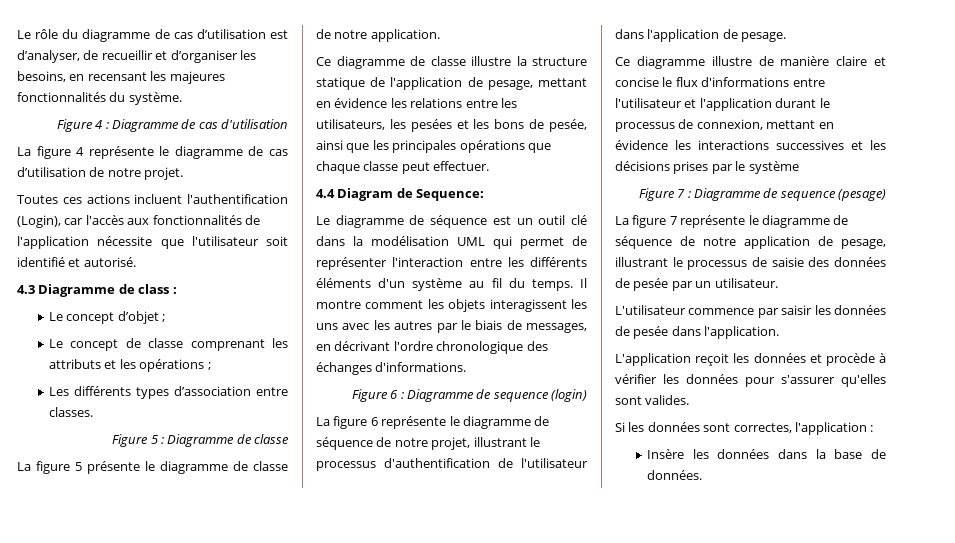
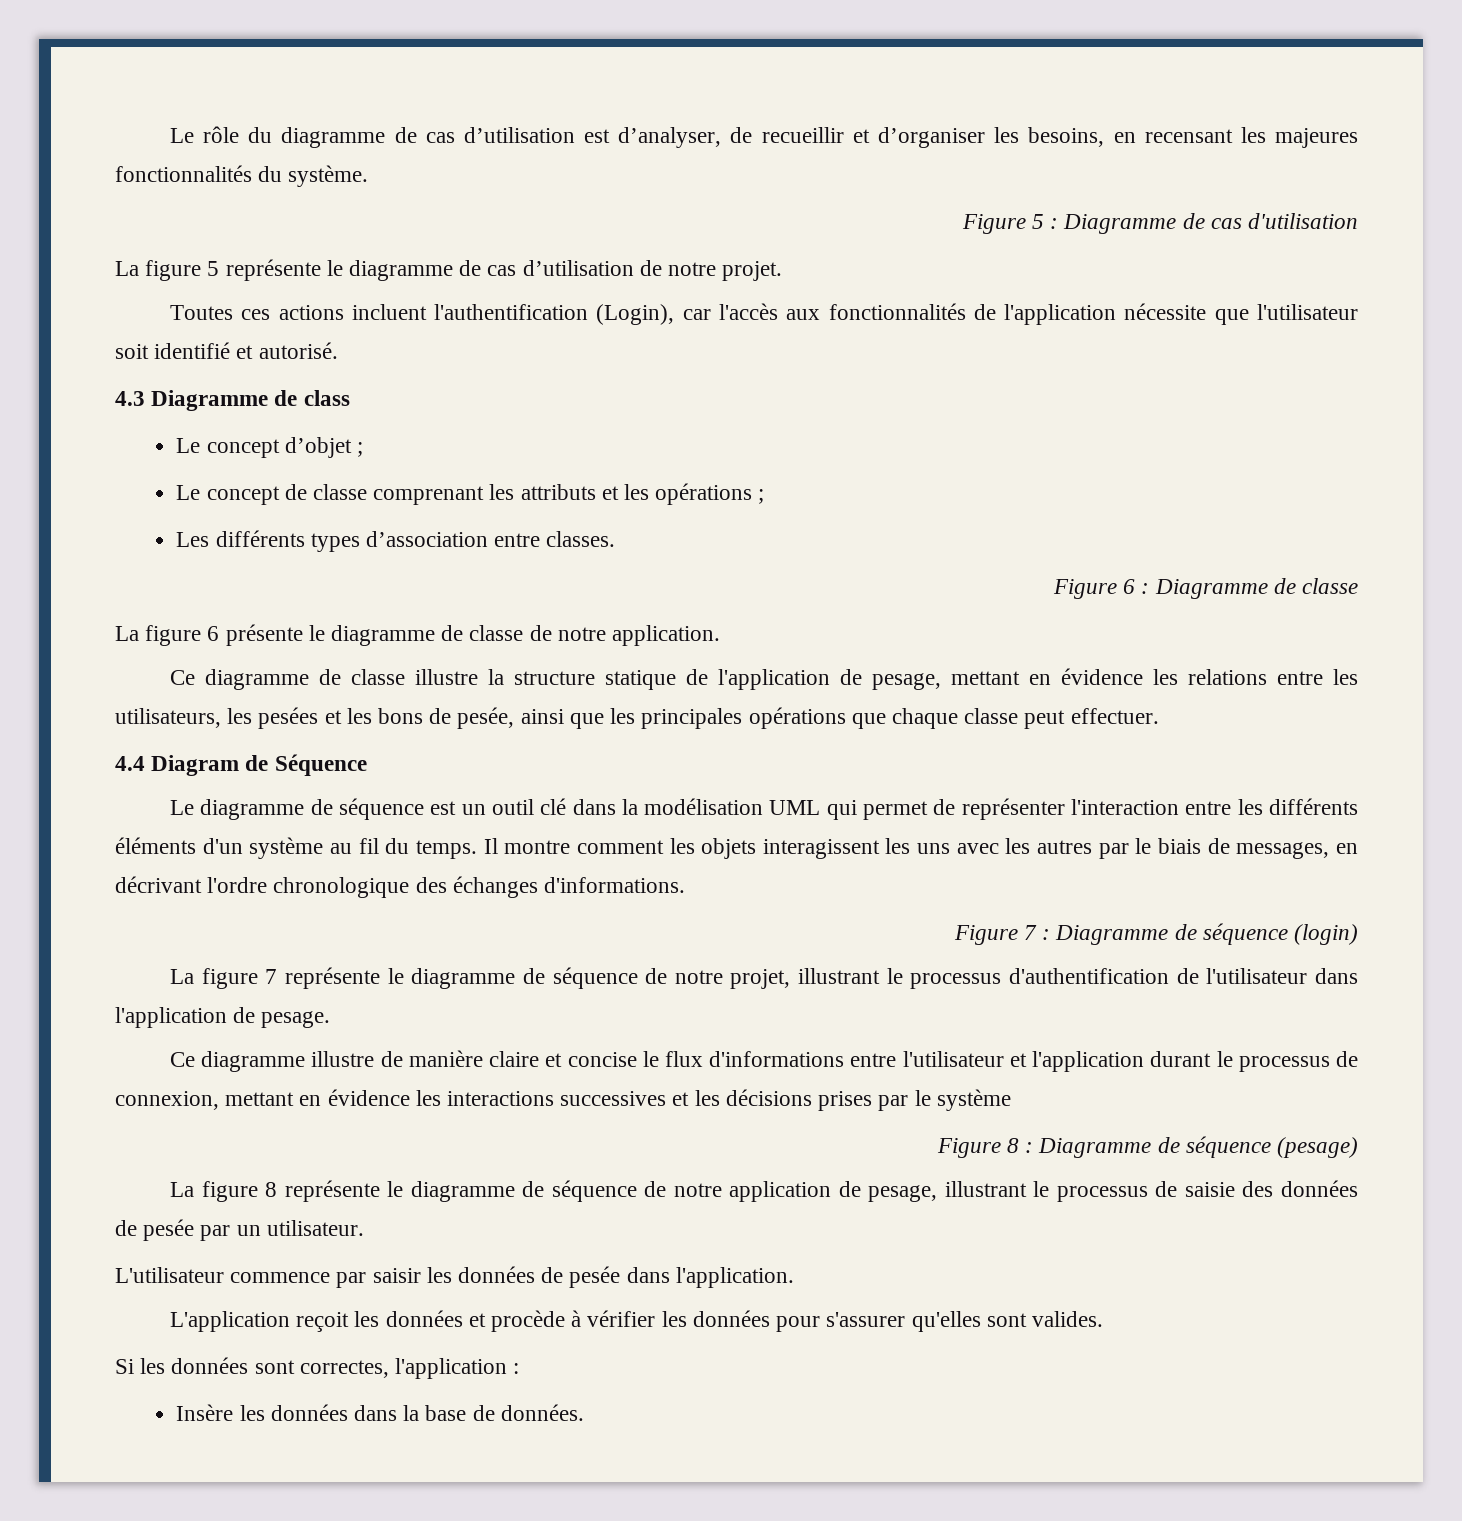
[95,120,103,129] 4 -> [1031,214,1044,229] 5
[76,147,85,156] 4 -> [207,261,220,276] 5
[172,287,177,294] : -> (350, 398) none
[150,435,158,444] 5 -> [1123,579,1136,594] 6
[75,462,82,471] 5 -> [207,626,220,641] 6
[416,189,485,201] Sequence: -> [274,754,367,776] Séquence
[390,389,549,402] 6 : Diagramme de sequence -> [1023,923,1288,945] 7 : Diagramme de séquence
[370,417,378,426] 6 -> [265,969,278,984] 7
[677,188,836,201] 7 : Diagramme de sequence -> [1006,1136,1271,1158] 8 : Diagramme de séquence
[669,216,677,225] 7 -> [265,1182,278,1197] 8

